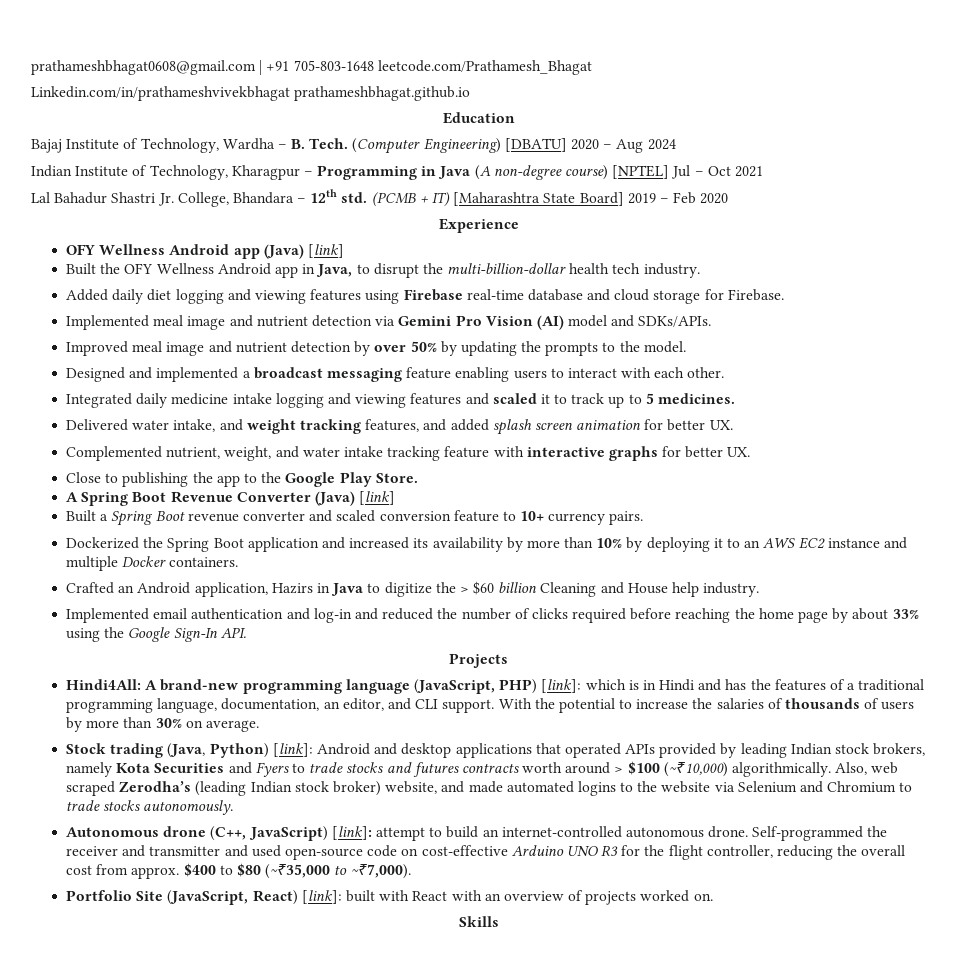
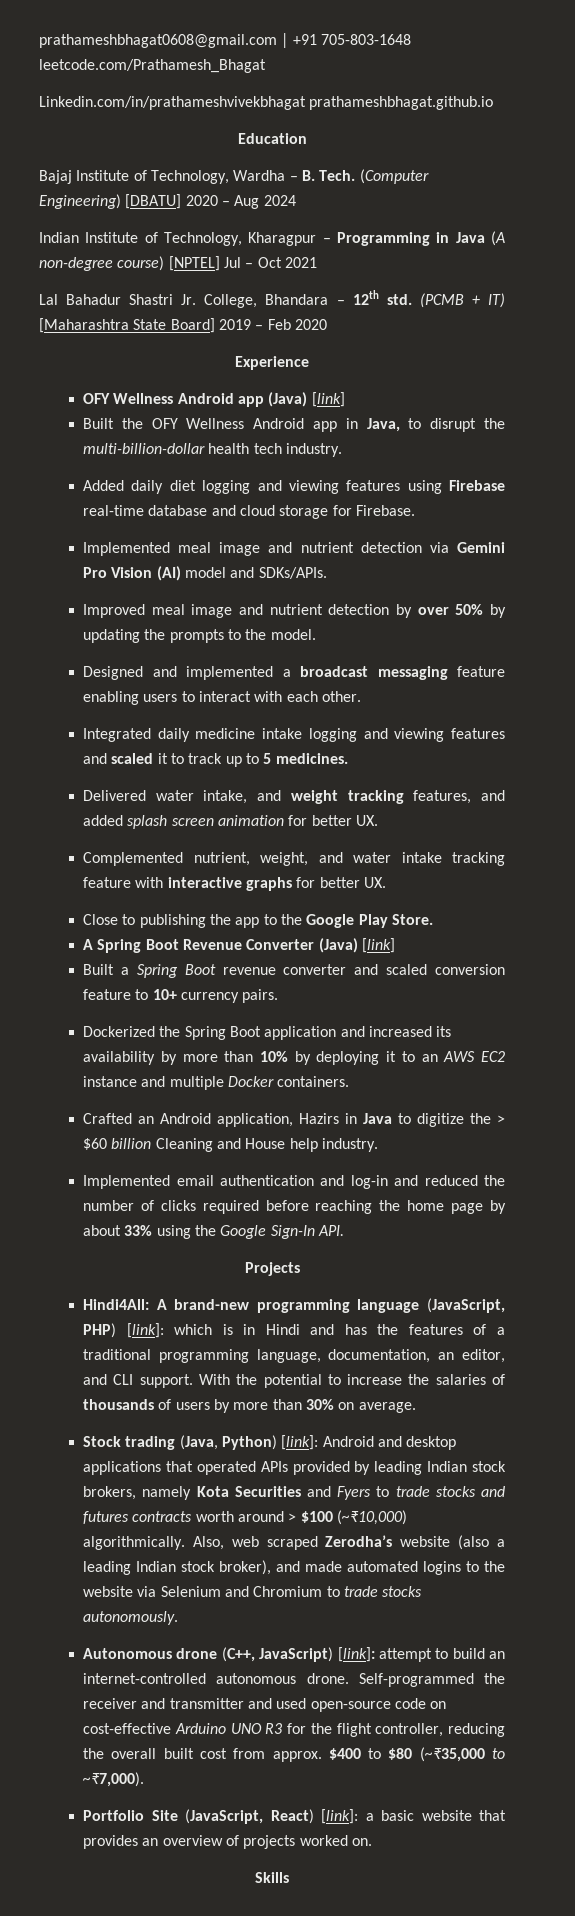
[195,781,438,796] (leading Indian stock broker) website, -> [400,1535,505,1550] [83,1560,272,1575] website (also a leading Indian stock broker),
(906, 850) none -> [163,1748,194,1759] built
[345,890,482,902] built with React with -> [365,1810,506,1821] [83,1835,139,1849] a basic website that provides

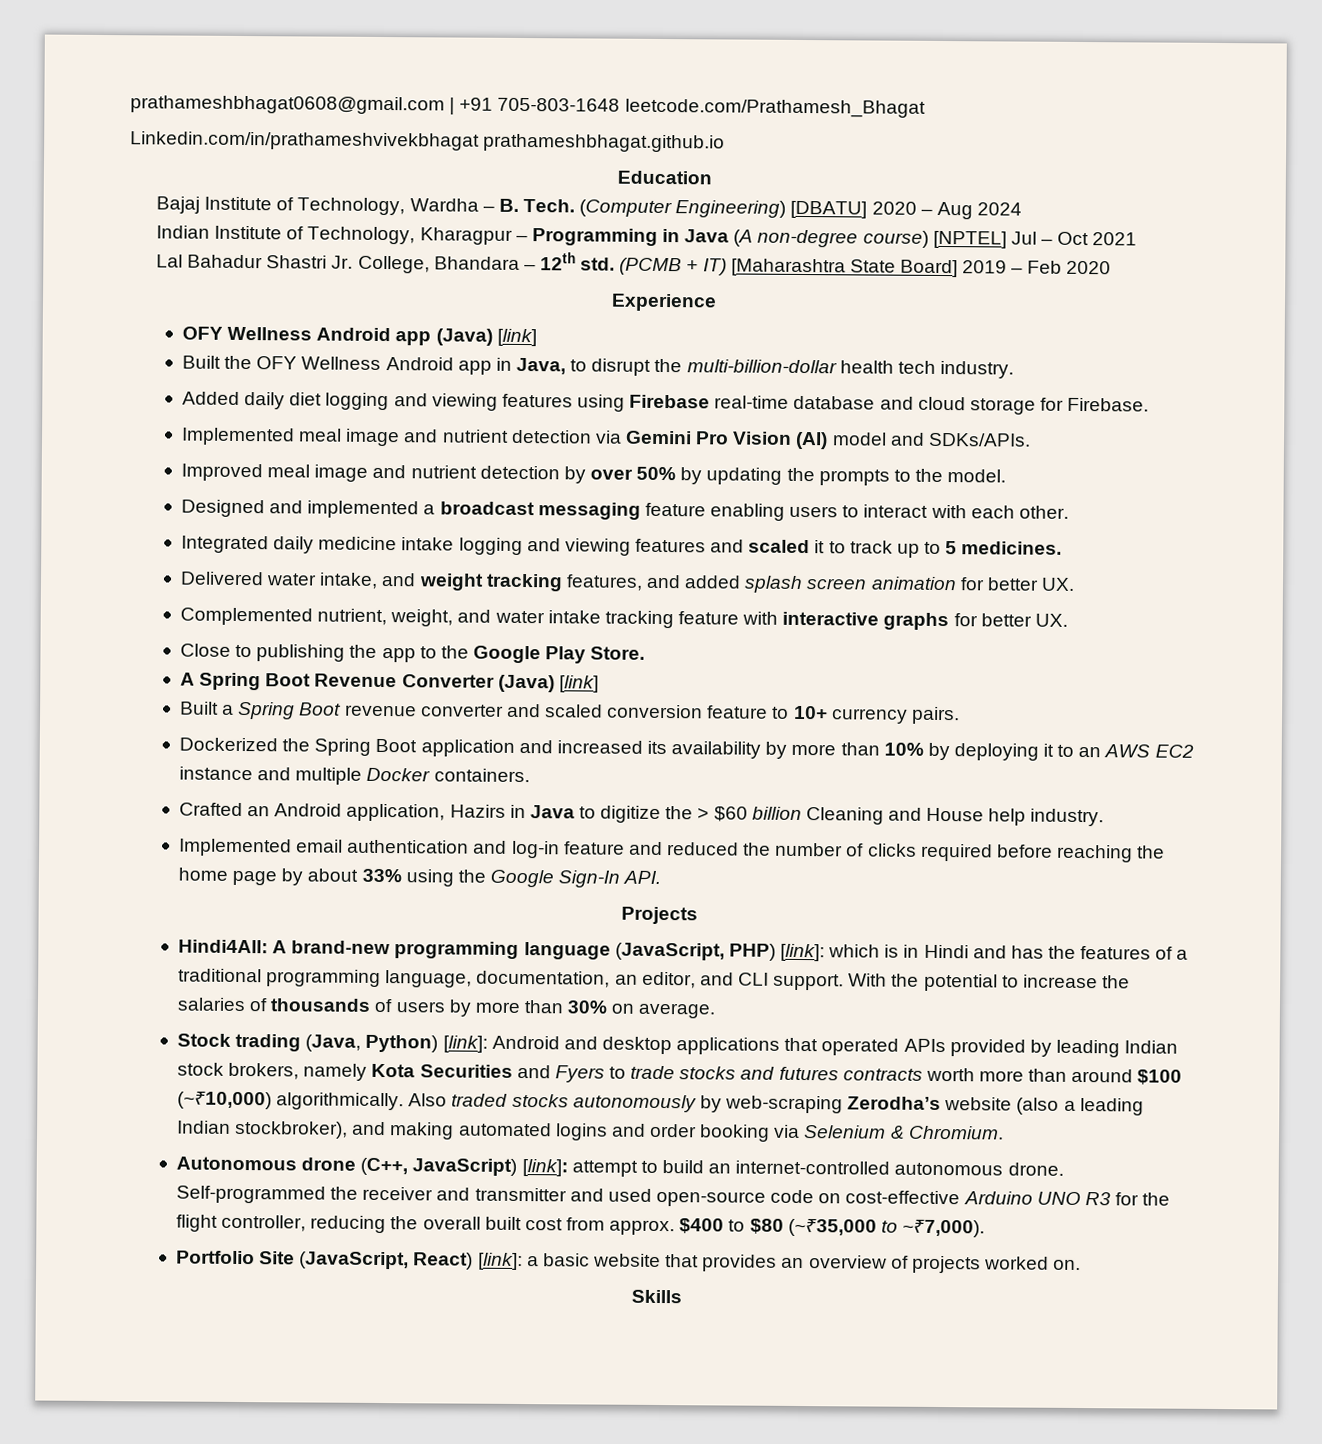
(388, 1182) none -> [563,841,625,855] feature
[238,1510,408,1525] [83,1536,318,1550] around > $100 (~₹10,000) algorithmically. Also, web scraped -> [978,1068,1183,1085] [177,1090,843,1114] more than around $100 (~₹10,000) algorithmically. Also traded stocks autonomously by web-scraping
[181,1560,505,1575] [83,1586,423,1597] [83,1611,179,1625] stock broker), and made automated logins to the website via Selenium and Chromium to trade stocks autonomously. -> [235,1120,1004,1142] stockbroker), and making automated logins and order booking via Selenium & Chromium.

